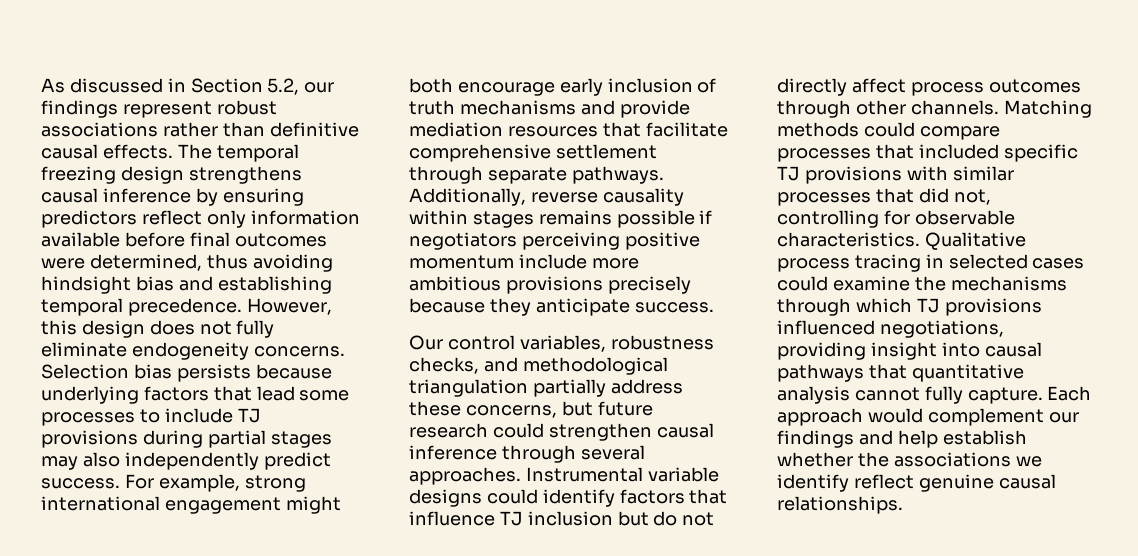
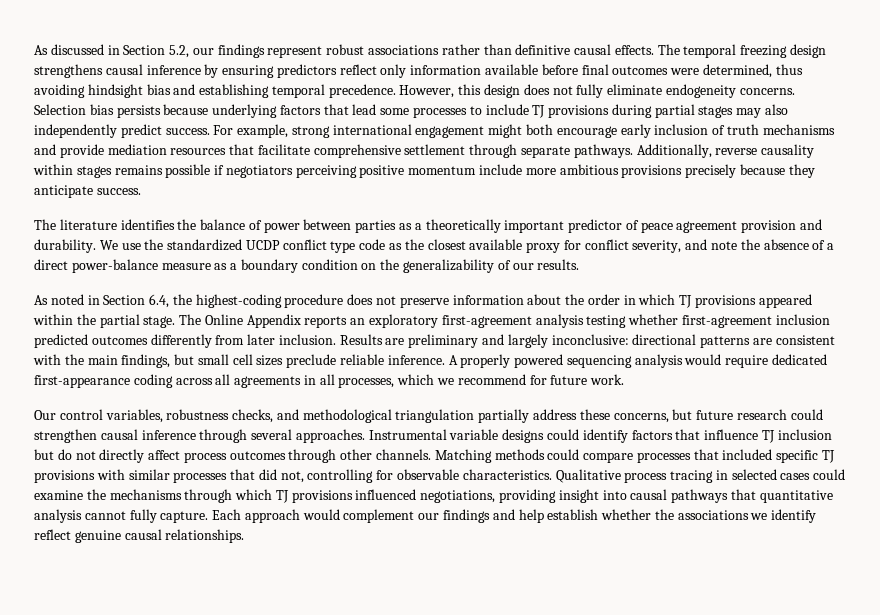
(714, 307) none -> [34,219,823,233] [34,239,835,253] [34,259,580,273] [34,294,812,308] [33,314,830,328] [34,334,835,348] [33,354,828,368] [34,374,625,388] // The literature identifies the balance of power between parties as a theoretically important predictor of peace agreement provision and durability. We use the standardized UCDP conflict type code as the closest available proxy for conflict severity, and note the absence of a direct power-balance measure as a boundary condition on the generalizability of our results. // As noted in Section 6.4, the highest-coding procedure does not preserve information about the order in which TJ provisions appeared within the partial stage. The Online Appendix reports an exploratory first-agreement analysis testing whether first-agreement inclusion predicted outcomes differently from later inclusion. Results are preliminary and largely inconclusive: directional patterns are consistent with the main findings, but small cell sizes preclude reliable inference. A properly powered sequencing analysis would require dedicated first-appearance coding across all agreements in all processes, which we recommend for future work.

